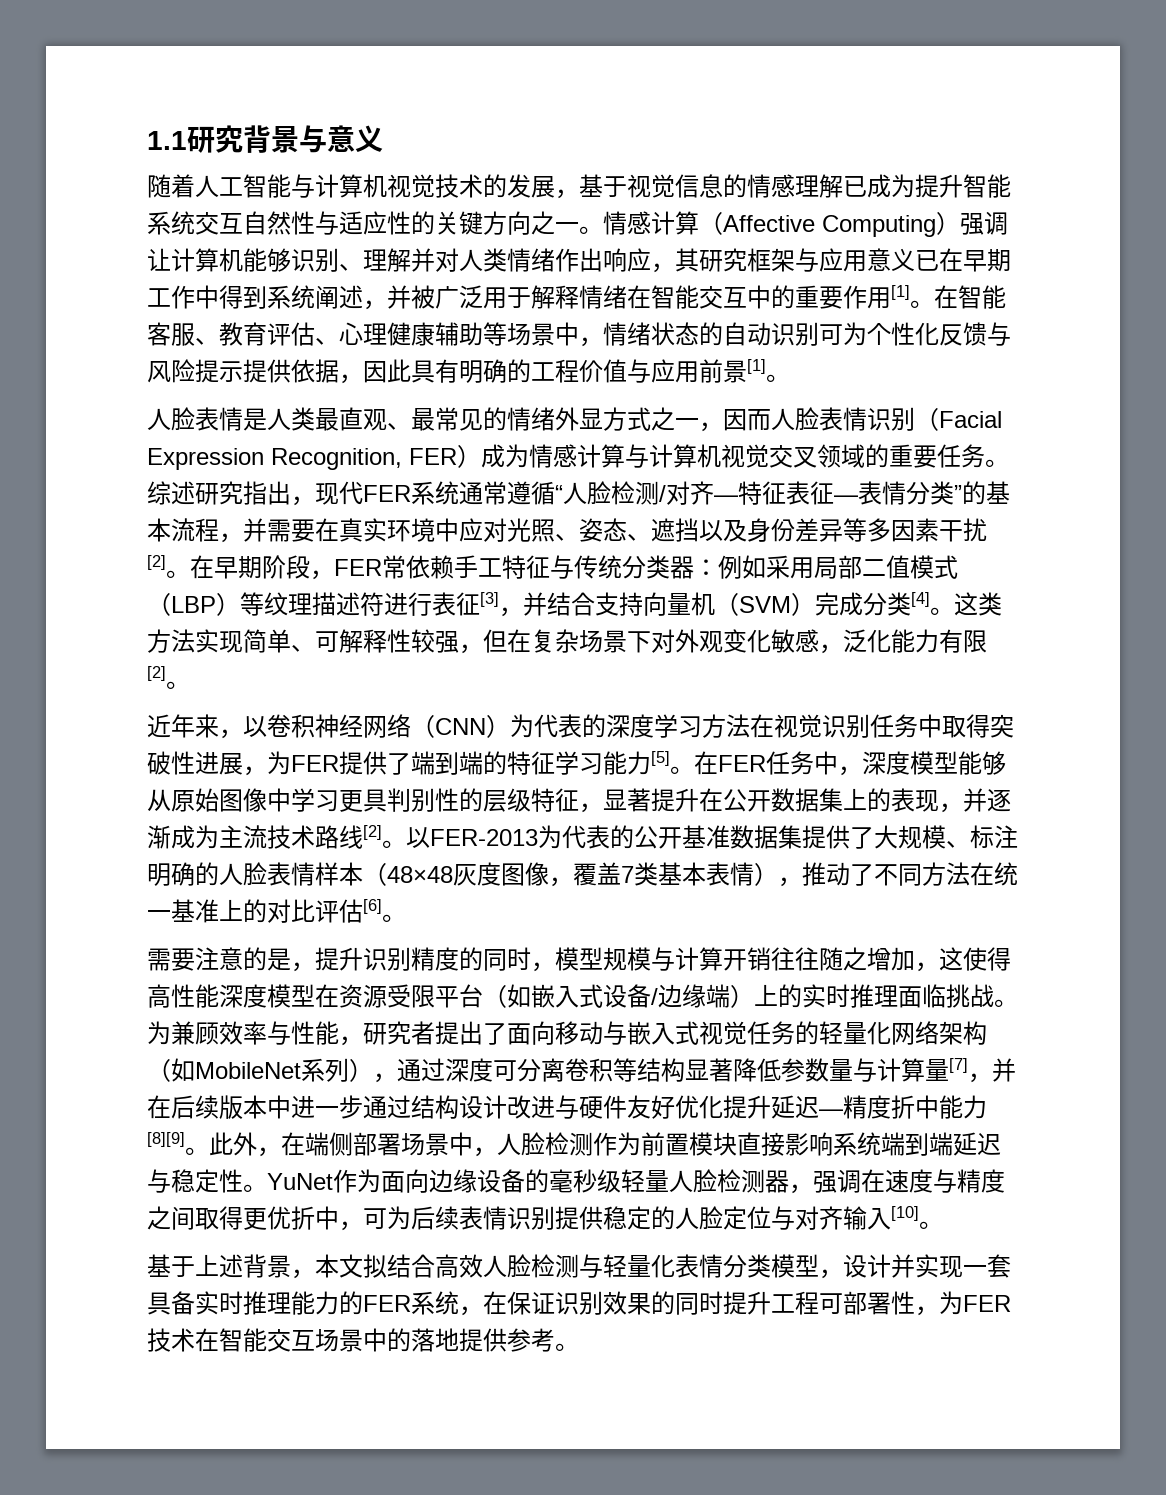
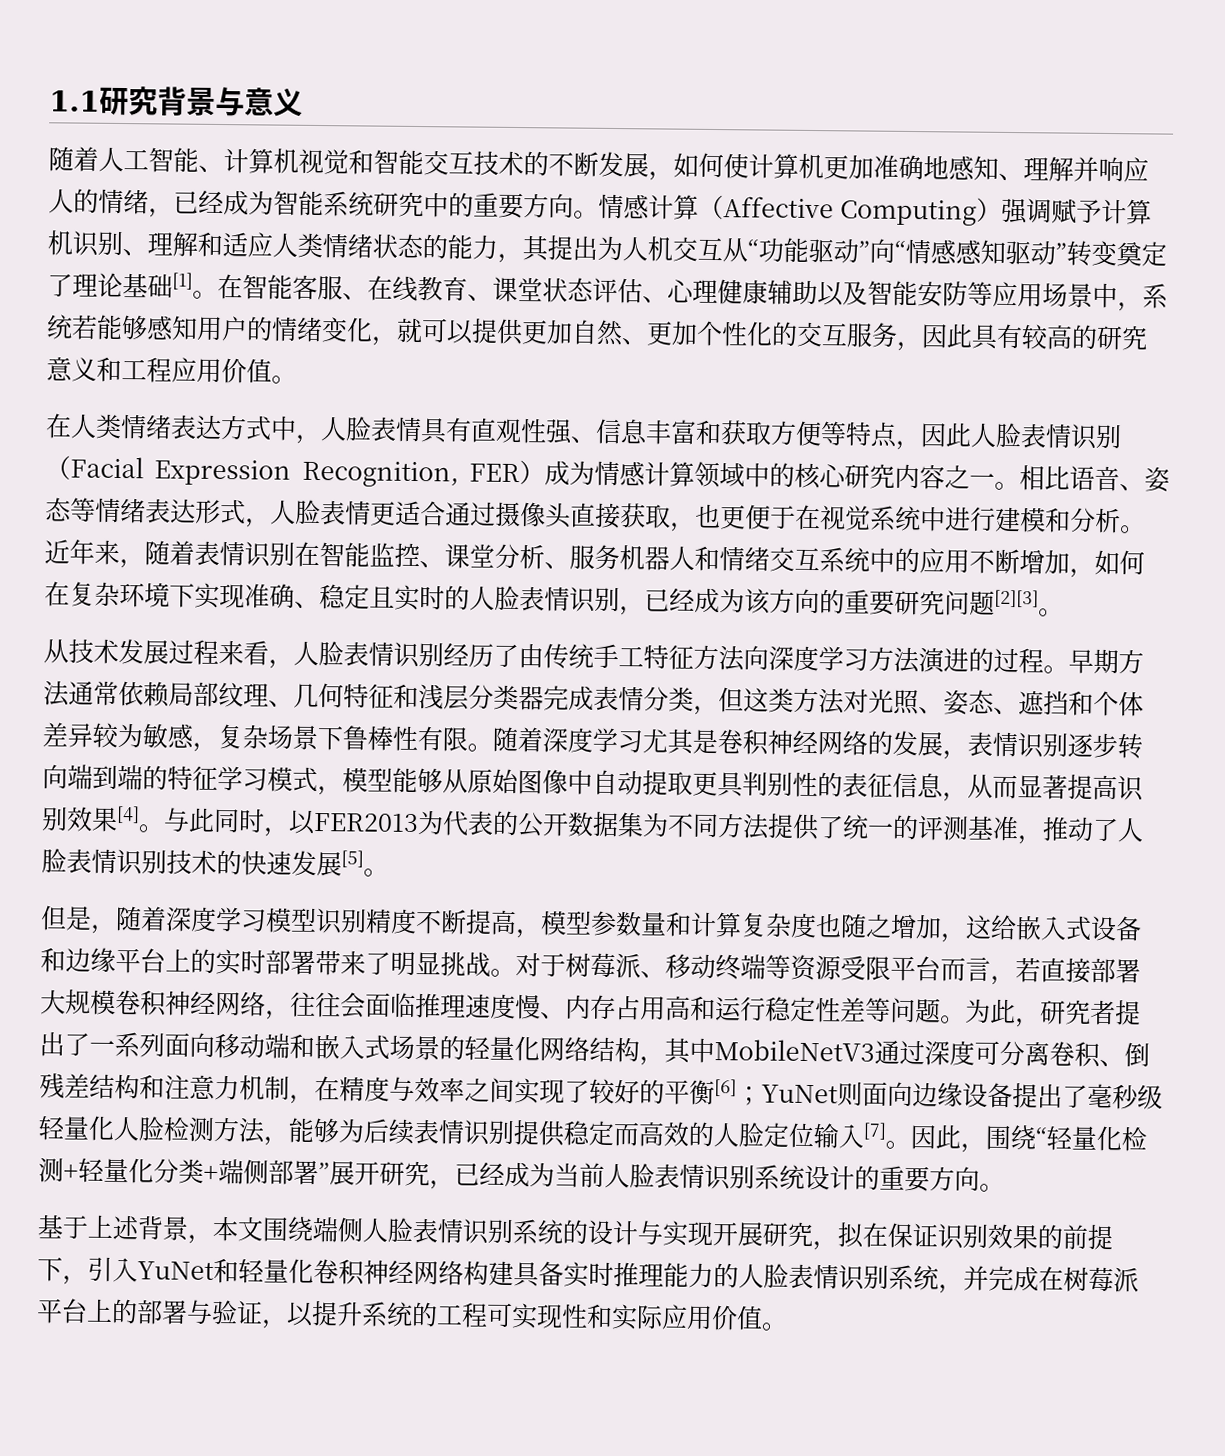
[291,174,1011,199] [147,211,579,235] 与计算机视觉技术的发展，基于视觉信息的情感理解已成为提升智能系统交互自然性与适应性的关键方向之一 -> [198,148,1149,183] [48,188,574,220] 、计算机视觉和智能交互技术的不断发展，如何使计算机更加准确地感知、理解并响应人的情绪，已经成为智能系统研究中的重要方向
[147,248,291,272] 让计算机能够 -> [1050,198,1152,225] [47,230,74,256] 赋予计算机
[411,248,1011,273] [147,285,891,310] 并对人类情绪作出响应，其研究框架与应用意义已在早期工作中得到系统阐述，并被广泛用于解释情绪在智能交互中的重要作用 -> [197,231,1167,267] [47,272,173,298] 和适应人类情绪状态的能力，其提出为人机交互从“功能驱动”向“情感感知驱动”转变奠定了理论基础
[219,322,267,346] 教育 -> [367,275,594,303] 在线教育、课堂状态
[483,322,1011,347] [147,359,766,384] [766,374,790,382] [147,407,771,432] 等场景中，情绪状态的自动识别可为个性化反馈与风险提示提供依据，因此具有明确的工程价值与应用前景[1]。 // 人脸表情是人类最直观、最常见的情绪外显方式之一，因而 -> [817,280,1168,312] [46,314,1148,352] [46,356,297,384] [45,413,972,451] 以及智能安防等应用场景中，系统若能够感知用户的情绪变化，就可以提供更加自然、更加个性化的交互服务，因此具有较高的研究意义和工程应用价值。 // 在人类情绪表达方式中，人脸表情具有直观性强、信息丰富和获取方便等特点，因此
[625,444,1009,468] [147,481,1010,506] [147,518,483,543] 与计算机视觉交叉领域的重要任务。综述研究指出，现代FER系统通常遵循“人脸检测/对齐—特征表征—表情分类”的基本流程，并需要在真实环境中应 -> [694,461,1170,493] [45,497,1146,534] [44,539,1145,578] [44,581,1039,616] [1038,608,1064,617] [43,638,1144,675] [43,680,845,716] 领域中的核心研究内容之一。相比语音、姿态等情绪表达形式，人脸表情更适合通过摄像头直接获取，也更便于在视觉系统中进行建模和分析。近年来，随着表情识别在智能监控、课堂分析、服务机器人和情绪交互系统中的应用不断增加，如何在复杂环境下实现准确、稳定且实时的人脸表情识别，已经成为该方向的重要研究问题[2][3]。 // 从技术发展过程来看，人脸表情识别经历了由传统手工特征方法向深度学习方法演进的过程。早期方法通常依赖局部纹理、几何特征和浅层分类器完成表情分类，但这类方法
[699,518,987,542] [147,555,166,570] [166,555,958,580] [147,592,499,616] [499,592,930,617] [930,592,1002,616] [147,629,987,654] [147,666,166,681] [166,681,190,689] [147,714,1014,739] [147,751,670,776] [670,751,910,776] 以及身份差异等多因素干扰[2]。在早期阶段，FER常依赖手工特征与传统分类器：例如采用局部二值模式（LBP）等纹理描述符进行表征[3]，并结合支持向量机（SVM）完成分类[4]。这类方法实现简单、可解释性较强，但在复杂场景下对外观变化敏感，泛化能力有限[2]。 // 近年来，以卷积神经网络（CNN）为代表的深度学习方法在视觉识别任务中取得突破性进展，为FER提供了端到端的特征学习能力[5]。在FER任务中，深度 -> [1068,690,1144,717] [42,722,1143,760] [42,764,343,796] 和个体差异较为敏感，复杂场景下鲁棒性有限。随着深度学习尤其是卷积神经网络的发展，表情识别逐步转向端到端的特征学习模式，
[291,788,339,812] 学习 -> [592,769,693,796] 自动提取
[483,788,1011,813] [147,825,382,849] [382,825,1018,849] [147,862,1018,887] [147,899,382,923] [382,914,406,922] [147,947,1011,972] [147,984,1018,1008] [147,1021,339,1045] 层级特征，显著提升在公开数据集上的表现，并逐渐成为主流技术路线[2]。以FER-2013为代表的公开基准数据集提供了大规模、标注明确的人脸表情样本（48×48灰度图像，覆盖7类基本表情），推动了不同方法在统一基准上的对比评估[6]。 // 需要注意的是，提升识别精度的同时，模型规模与计算开销往往随之增加，这使得高性能深度模型在资源受限平台（如嵌入式设备/边缘端）上的实时推理面临挑战。为兼顾效率与性能 -> [842,772,1144,802] [41,805,140,832] [138,807,1144,845] [41,848,364,877] [363,868,389,877] [40,905,1142,943] [40,947,1141,986] [40,989,1016,1025] 表征信息，从而显著提高识别效果[4]。与此同时，以FER2013为代表的公开数据集为不同方法提供了统一的评测基准，推动了人脸表情识别技术的快速发展[5]。 // 但是，随着深度学习模型识别精度不断提高，模型参数量和计算复杂度也随之增加，这给嵌入式设备和边缘平台上的实时部署带来了明显挑战。对于树莓派、移动终端等资源受限平台而言，若直接部署大规模卷积神经网络，往往会面临推理速度慢、内存占用高和运行稳定性差等问题。为此
(507, 1034) none -> [89,1031,165,1058] 一系列
[603,1021,987,1045] [147,1058,397,1083] 与嵌入式视觉任务的轻量化网络架构（如MobileNet系列）， -> [264,1033,875,1066] 端和嵌入式场景的轻量化网络结构，其中MobileNetV3
[613,1058,968,1082] [968,1058,1016,1083] [147,1095,987,1119] [147,1132,185,1147] [185,1132,1001,1157] [147,1169,381,1193] 等结构显著降低参数量与计算量[7]，并在后续版本中进一步通过结构设计改进与硬件友好优化提升延迟—精度折中能力[8][9]。此外，在端侧部署场景中，人脸检测作为前置模块直接影响系统端到端延迟与稳定性。YuNet作为 -> [1099,1042,1150,1068] [39,1073,863,1107] 、倒残差结构和注意力机制，在精度与效率之间实现了较好的平衡[6]；YuNet则
[525,1169,549,1193] 的 -> [1012,1083,1088,1109] 提出了
[669,1169,1005,1194] [147,1206,387,1231] 人脸检测器，强调在速度与精度之间取得更优折中，可 -> [88,1115,340,1146] 化人脸检测方法，能够
(651, 1218) none -> [613,1121,690,1147] 而高效
[771,1206,919,1230] 与对齐输入[10] -> [813,1122,887,1149] [885,1124,1147,1153] [38,1157,980,1193] 输入[7]。因此，围绕“轻量化检测+轻量化分类+端侧部署”展开研究，已经成为当前人脸表情识别系统设计的重要方向
[363,1254,1011,1279] 拟结合高效人脸检测与轻量化表情分类模型，设计并实现一套 -> [262,1216,1113,1251] [37,1256,514,1287] 围绕端侧人脸表情识别系统的设计与实现开展研究，拟在保证识别效果的前提下，引入YuNet和轻量化卷积神经网络构建
[363,1291,1011,1316] [147,1328,555,1352] FER系统，在保证识别效果的同时提升工程可部署性，为FER技术在智能交互场景中的落地提供参考 -> [738,1263,1139,1294] [36,1298,763,1331] 人脸表情识别系统，并完成在树莓派平台上的部署与验证，以提升系统的工程可实现性和实际应用价值

